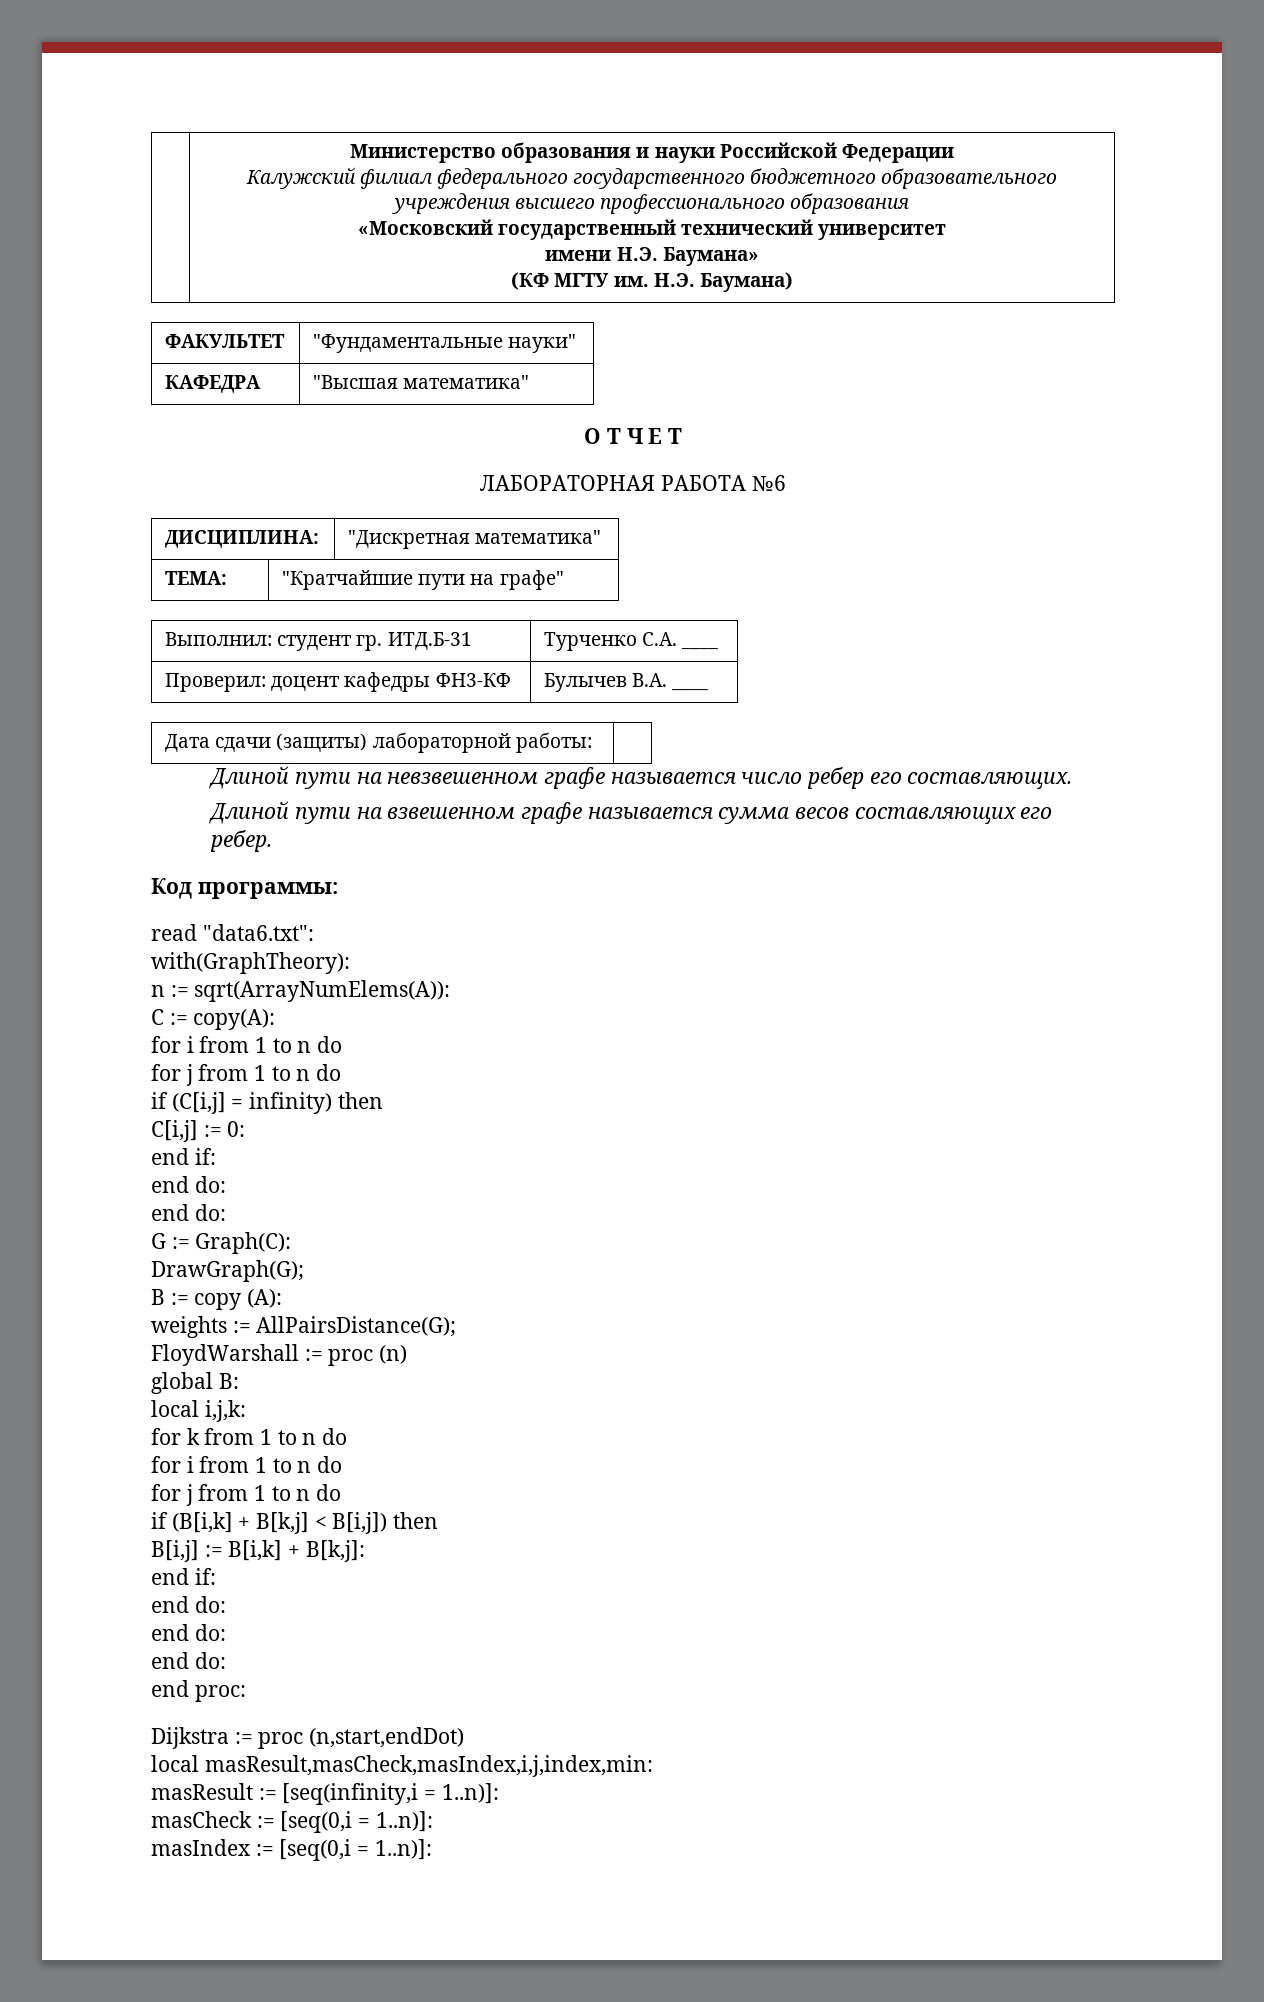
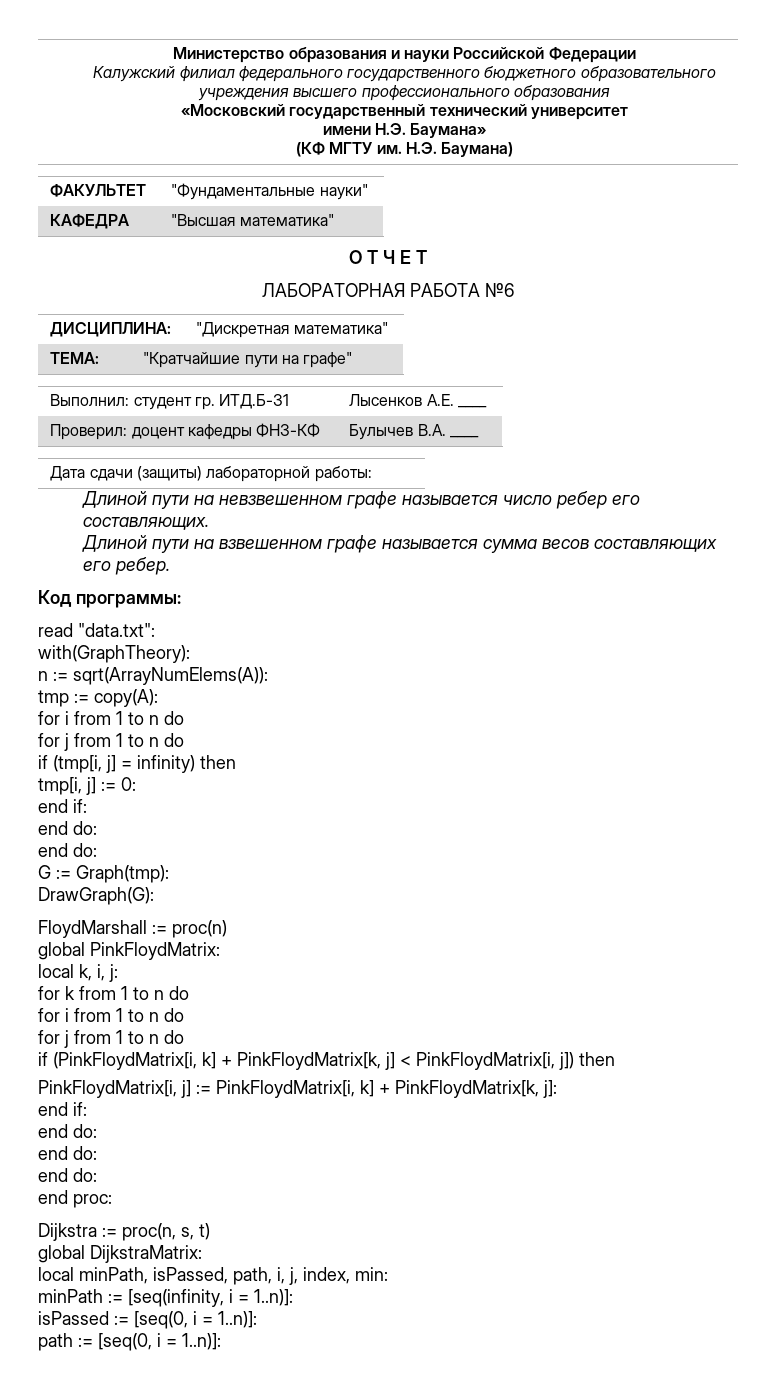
[544,632,678,651] Турченко С.А. -> [349,394,454,406] Лысенков А.Е.
[202,924,314,941] "data6.txt": -> [78,623,155,637] "data.txt":
[151,1009,164,1025] C -> [38,690,69,707] tmp
[171,1092,226,1114] (C[i,j] -> [53,755,116,773] (tmp[i, j]
[151,1120,198,1142] C[i,j] -> [38,777,96,795] tmp[i, j]
[195,1232,292,1254] [151,1260,304,1282] [151,1289,283,1310] [151,1316,457,1338] [151,1344,408,1366] [151,1372,239,1394] [151,1400,246,1422] Graph(C): // DrawGraph(G); // B := copy (A): // weights := AllPairsDistance(G); // FloydWarshall := proc (n) // global B: // local i,j,k: -> [76,865,169,883] [38,887,154,905] [38,920,227,938] [38,942,220,960] [38,964,118,982] Graph(tmp): // DrawGraph(G): // FloydMarshall := proc(n) // global PinkFloydMatrix: // local k, i, j:
[171,1512,439,1534] [151,1540,365,1562] (B[i,k] + B[k,j] < B[i,j]) then // B[i,j] := B[i,k] + B[k,j]: -> [53,1052,615,1070] [38,1080,557,1098] (PinkFloydMatrix[i, k] + PinkFloydMatrix[k, j] < PinkFloydMatrix[i, j]) then // PinkFloydMatrix[i, j] := PinkFloydMatrix[i, k] + PinkFloydMatrix[k, j]:
[258,1727,465,1749] [151,1755,653,1777] [151,1783,499,1805] [151,1811,433,1833] [151,1839,352,1861] proc (n,start,endDot) // local masResult,masCheck,masIndex,i,j,index,min: // masResult := [seq(infinity,i = 1..n)]: // masCheck := [seq(0,i = 1..n)]: // masIndex := [seq(0,i -> [122,1223,210,1241] [38,1245,202,1263] [38,1267,388,1285] [38,1289,293,1307] [38,1311,257,1329] [38,1333,161,1351] proc(n, s, t) // global DijkstraMatrix: // local minPath, isPassed, path, i, j, index, min: // minPath := [seq(infinity, i = 1..n)]: // isPassed := [seq(0, i = 1..n)]: // path := [seq(0, i

